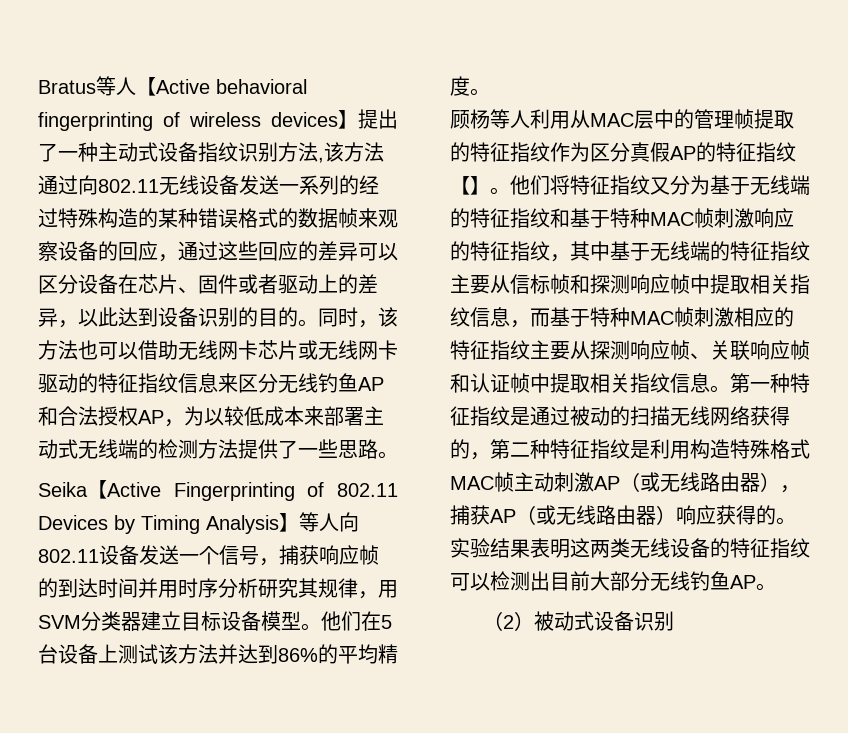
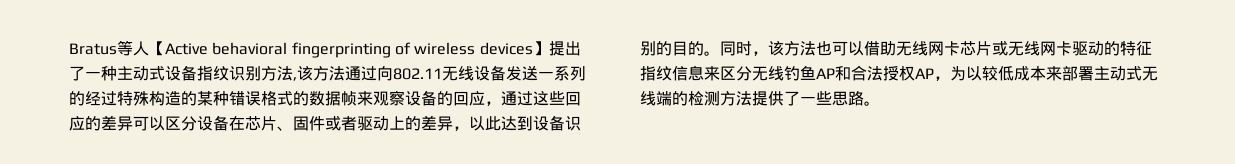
[38,480,398,501] [38,512,359,534] [38,545,379,566] [38,578,398,599] [38,611,392,631] [38,644,398,664] [450,76,490,96] [450,109,794,129] [450,142,796,162] [450,175,810,195] [450,208,794,228] [450,241,810,262] [450,274,810,294] [450,307,794,328] [450,340,810,361] [450,373,810,393] [450,406,790,426] [450,439,810,460] [450,472,800,493] [450,505,796,526] [450,538,810,558] [450,571,776,591] [483,611,675,631] // Seika【Active Fingerprinting of 802.11 Devices by Timing Analysis】等人向802.11设备发送一个信号，捕获响应帧的到达时间并用时序分析研究其规律，用SVM分类器建立目标设备模型。他们在5台设备上测试该方法并达到86%的平均精度。 // 顾杨等人利用从MAC层中的管理帧提取的特征指纹作为区分真假AP的特征指纹【】。他们将特征指纹又分为基于无线端的特征指纹和基于特种MAC帧刺激响应的特征指纹，其中基于无线端的特征指纹主要从信标帧和探测响应帧中提取相关指纹信息，而基于特种MAC帧刺激相应的特征指纹主要从探测响应帧、关联响应帧和认证帧中提取相关指纹信息。第一种特征指纹是通过被动的扫描无线网络获得的，第二种特征指纹是利用构造特殊格式MAC帧主动刺激AP（或无线路由器），捕获AP（或无线路由器）响应获得的。实验结果表明这两类无线设备的特征指纹可以检测出目前大部分无线钓鱼AP。 // （2）被动式设备识别 -> (880, 103) none

